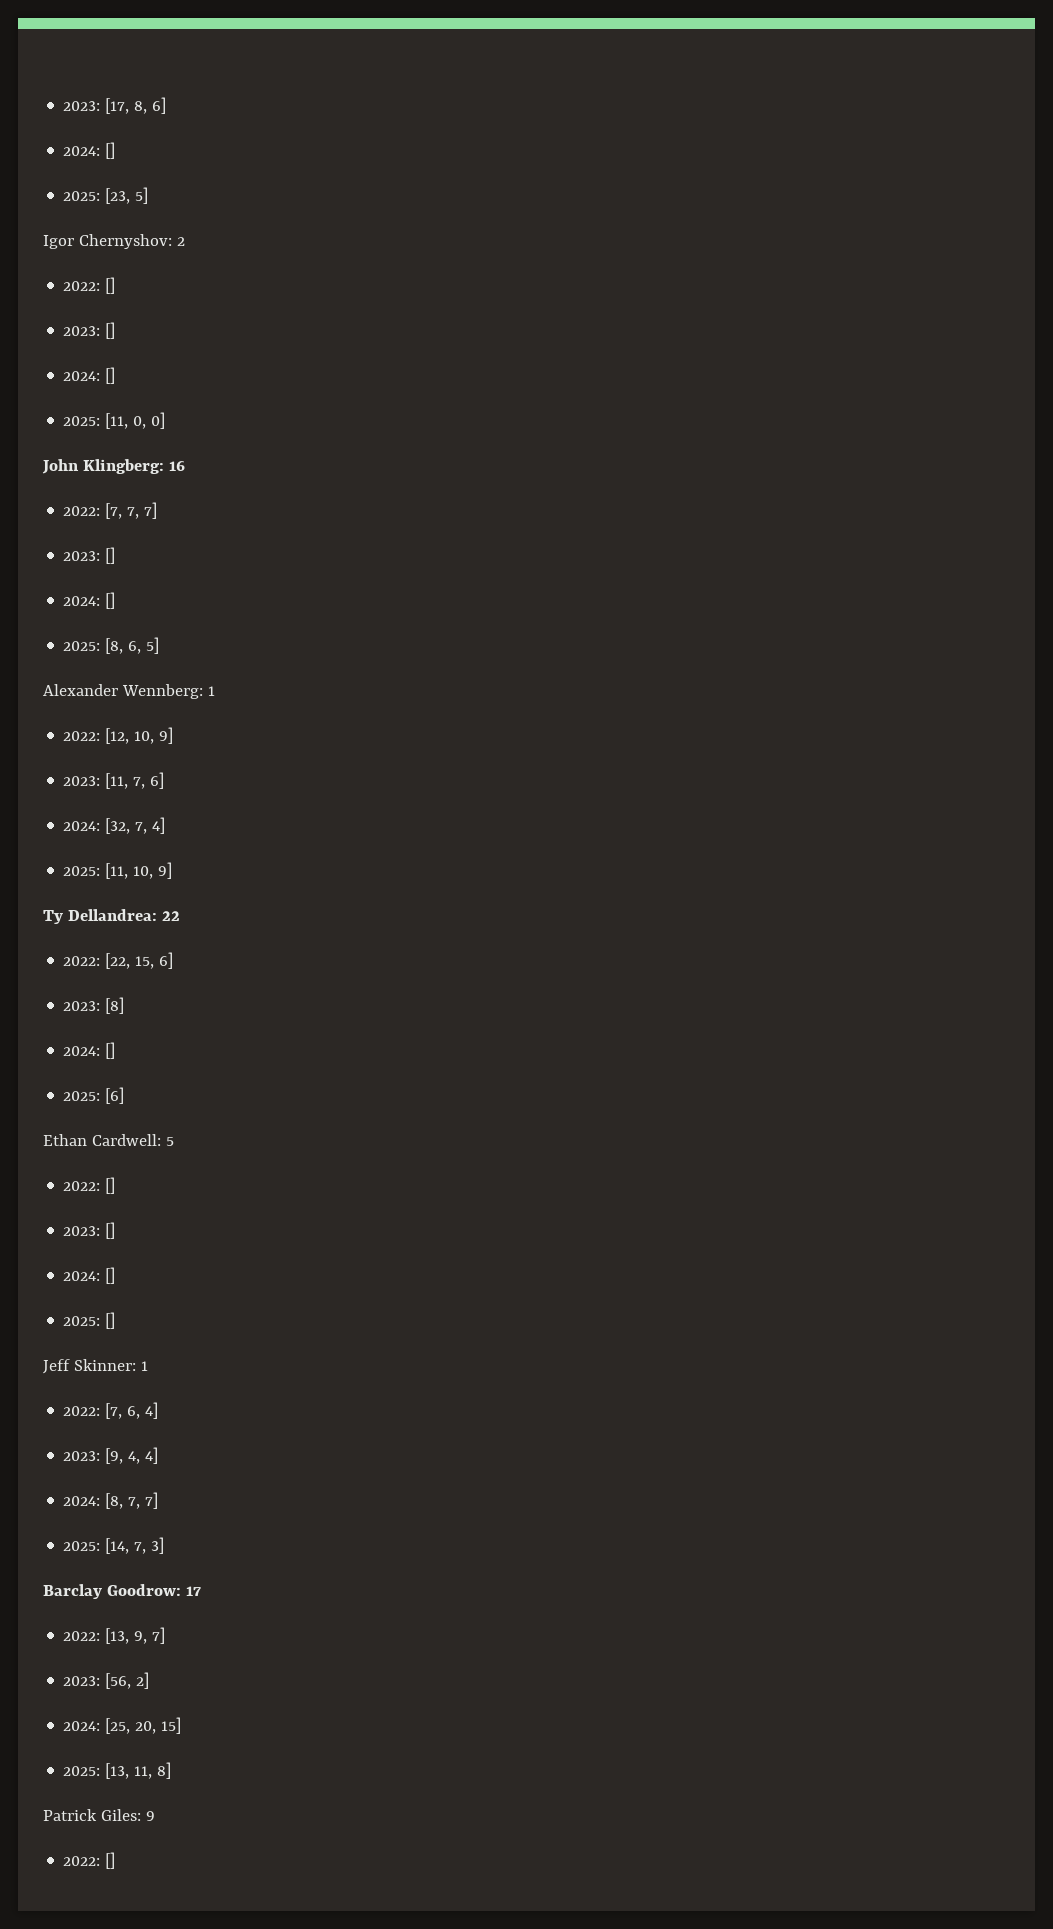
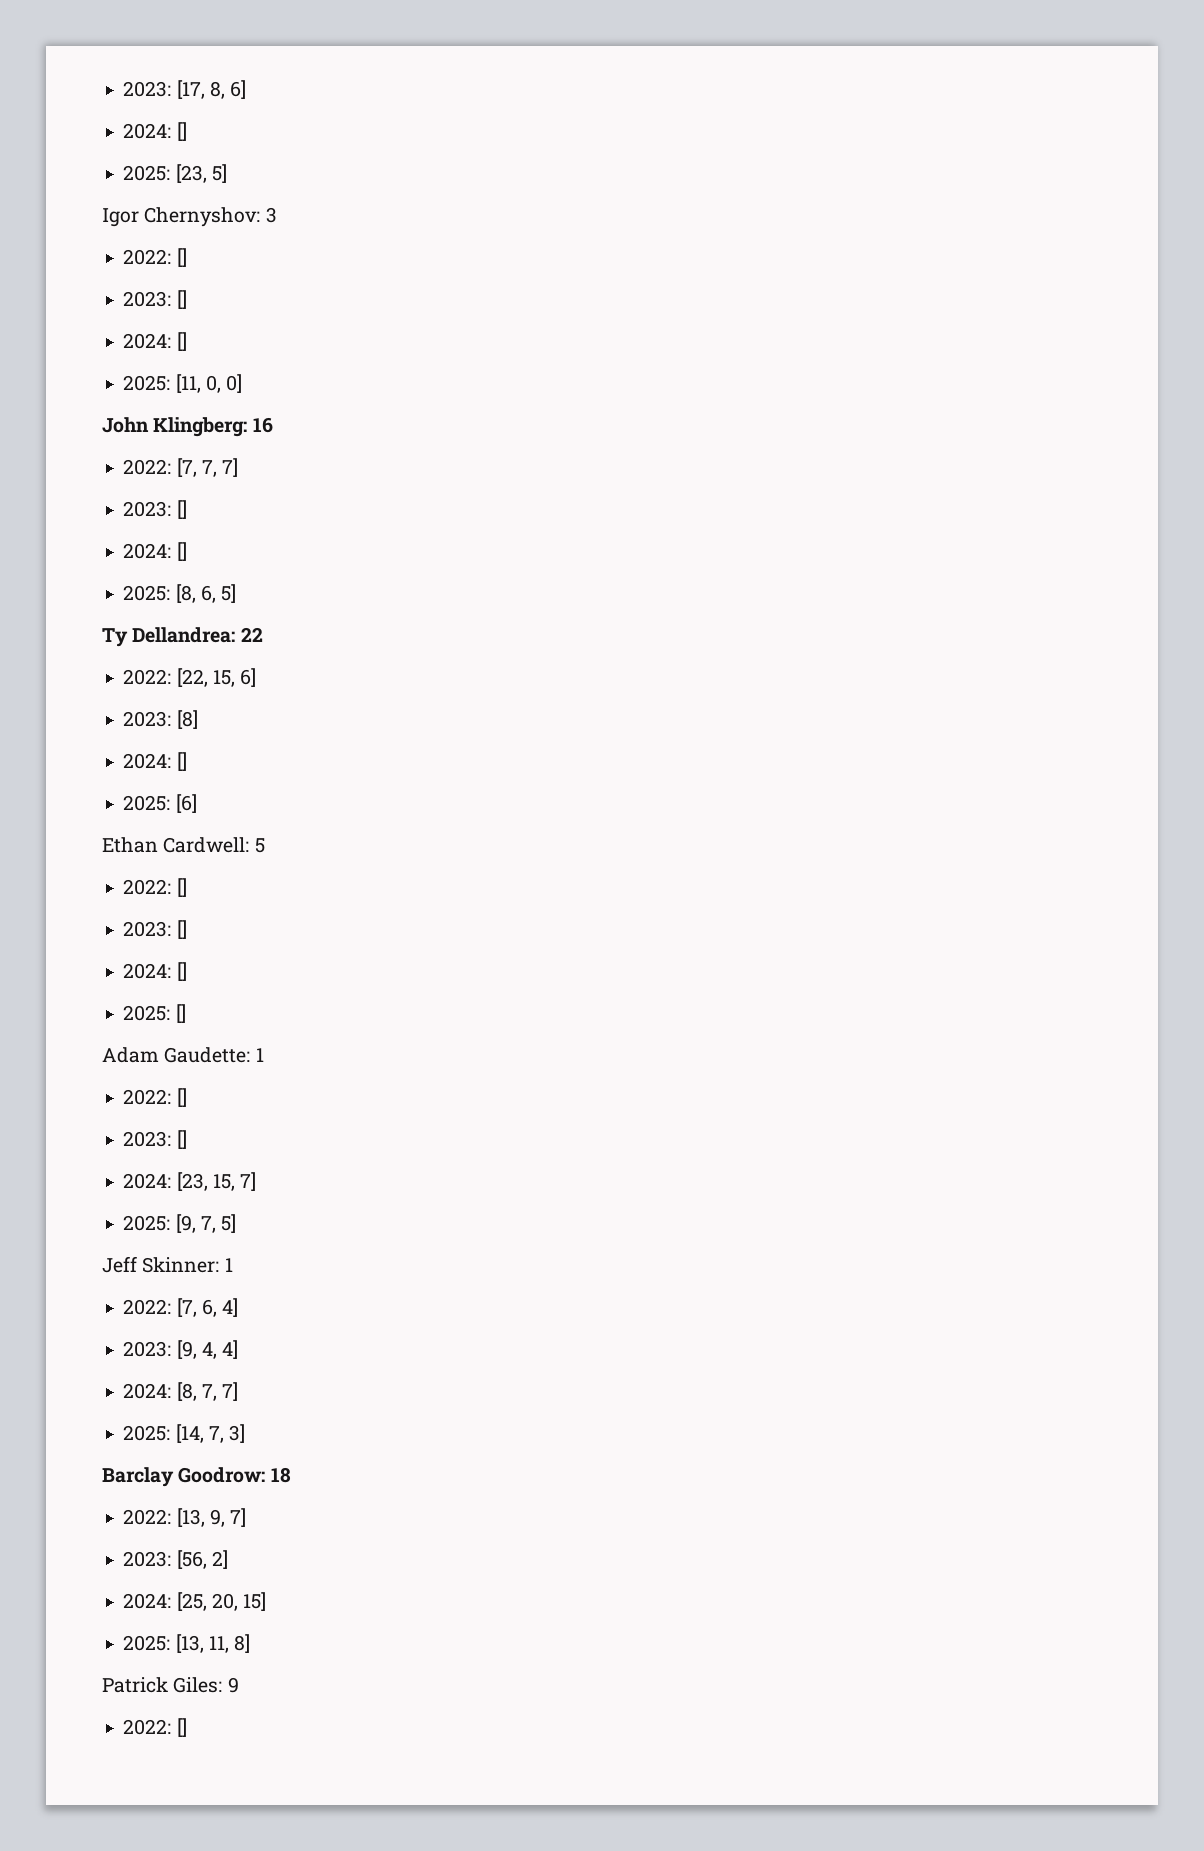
[176,237,185,246] 2 -> [265,207,277,223] 3
[43,684,215,699] [63,727,174,744] [63,772,165,789] [63,817,166,834] [63,862,173,879] // Alexander Wennberg: 1 // 2022: [12, 10, 9] // 2023: [11, 7, 6] // 2024: [32, 7, 4] // 2025: [11, 10, 9] -> (237, 593) none
(116, 1320) none -> [102,1047,264,1063] [123,1088,187,1107] [123,1130,187,1149] [123,1172,257,1191] [123,1214,237,1233] // Adam Gaudette: 1 // 2022: [] // 2023: [] // 2024: [23, 15, 7] // 2025: [9, 7, 5]
[185,1586,201,1596] 17 -> [270,1467,291,1483] 18

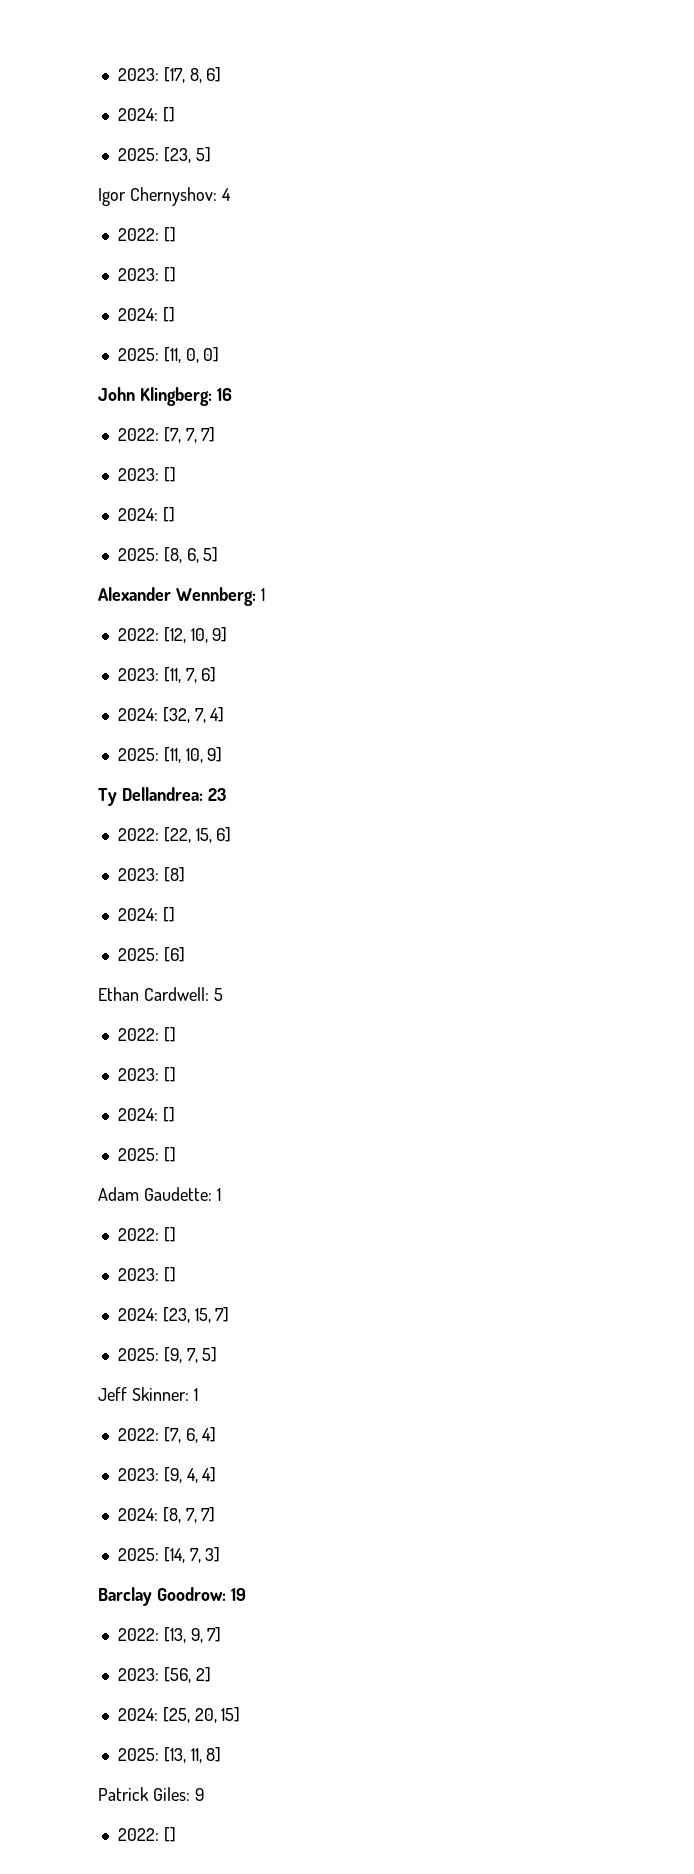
[265,207,277,223] 3 -> [221,188,231,201] 4
(237, 593) none -> [98,587,265,606] [117,627,228,643] [117,667,217,683] [117,707,225,723] [117,747,223,763] // Alexander Wennberg: 1 // 2022: [12, 10, 9] // 2023: [11, 7, 6] // 2024: [32, 7, 4] // 2025: [11, 10, 9]
[240,627,263,642] 22 -> [207,788,226,801] 23
[270,1467,291,1483] 18 -> [230,1588,246,1601] 19

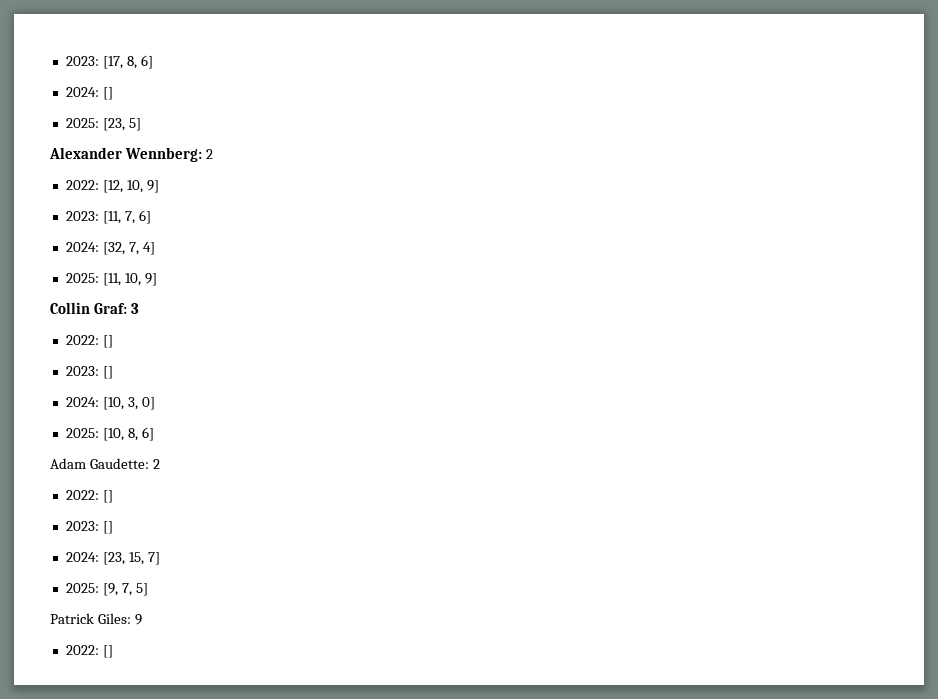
[98,187,231,206] [117,227,176,242] [117,267,176,282] [117,307,175,322] [117,347,220,363] [98,387,232,406] [117,427,216,443] [117,467,176,482] [117,507,175,522] [117,547,219,563] // Igor Chernyshov: 4 // 2022: [] // 2023: [] // 2024: [] // 2025: [11, 0, 0] // John Klingberg: 16 // 2022: [7, 7, 7] // 2023: [] // 2024: [] // 2025: [8, 6, 5] -> (141, 124) none
[260,588,265,601] 1 -> [205,149,213,159] 2
[98,787,226,806] [117,827,232,843] [117,867,185,882] [117,907,175,922] [117,947,185,962] [98,987,223,1001] [117,1027,176,1042] [117,1067,176,1082] [117,1107,175,1122] [117,1147,176,1162] Ty Dellandrea: 23 // 2022: [22, 15, 6] // 2023: [8] // 2024: [] // 2025: [6] // Ethan Cardwell: 5 // 2022: [] // 2023: [] // 2024: [] // 2025: [] -> [50,302,139,314] [65,335,113,348] [65,366,113,379] [65,397,155,410] [65,427,154,441] Collin Graf: 3 // 2022: [] // 2023: [] // 2024: [10, 3, 0] // 2025: [10, 8, 6]
[216,1188,221,1201] 1 -> [152,459,160,469] 2
[98,1387,198,1401] [117,1427,217,1443] [117,1467,217,1483] [117,1507,216,1523] [117,1547,221,1563] [98,1587,246,1606] [117,1627,222,1643] [117,1667,211,1683] [117,1707,241,1723] [117,1747,222,1763] // Jeff Skinner: 1 // 2022: [7, 6, 4] // 2023: [9, 4, 4] // 2024: [8, 7, 7] // 2025: [14, 7, 3] // Barclay Goodrow: 19 // 2022: [13, 9, 7] // 2023: [56, 2] // 2024: [25, 20, 15] // 2025: [13, 11, 8] -> (148, 589) none

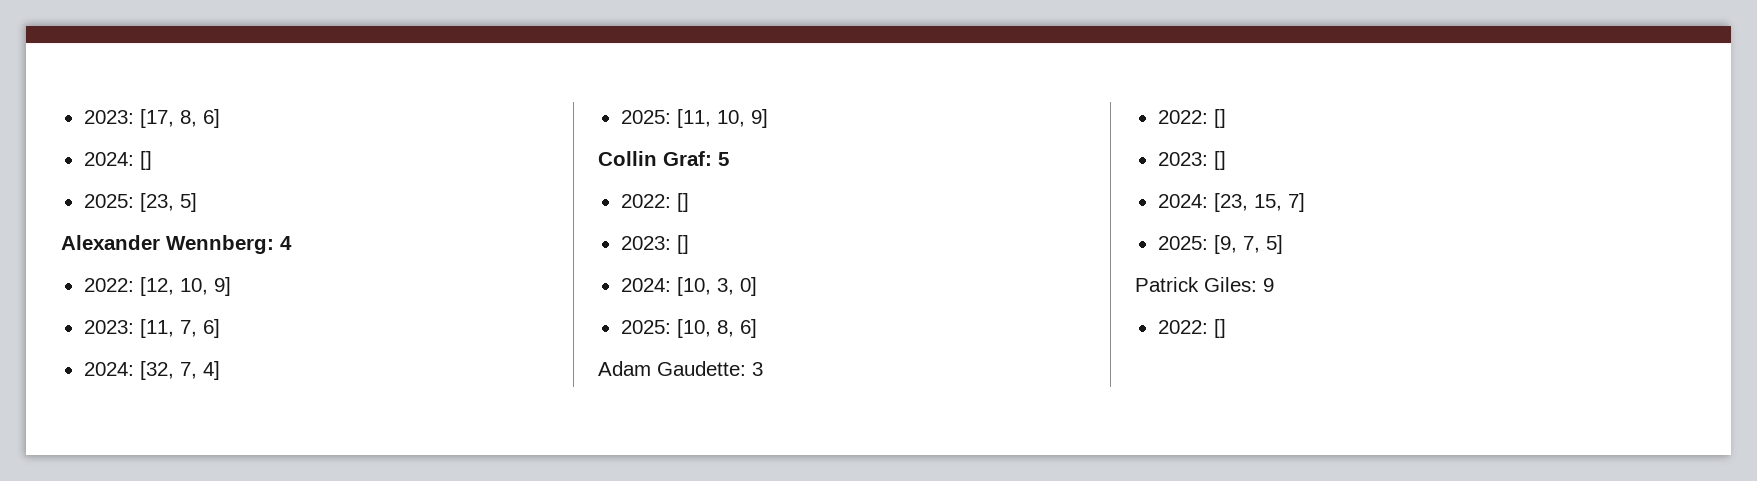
[205,149,213,159] 2 -> [280,236,292,250] 4
[130,303,139,314] 3 -> [718,152,729,166] 5
[152,459,160,469] 2 -> [752,362,763,376] 3

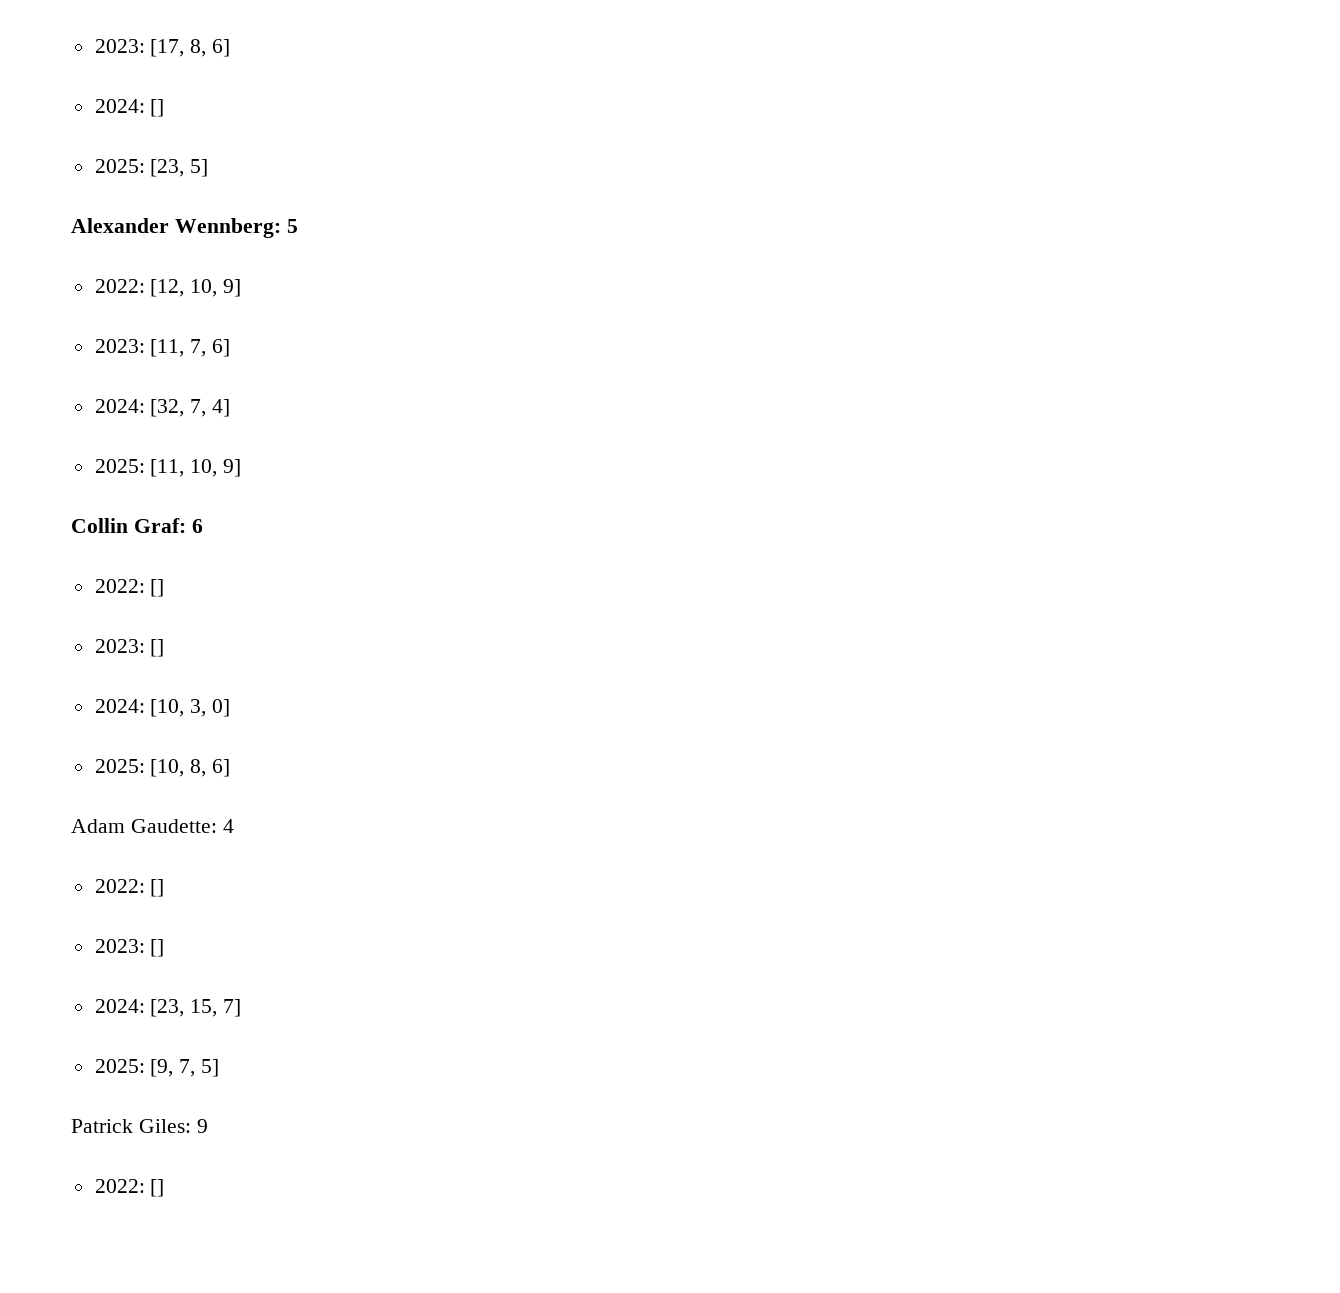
[280,236,292,250] 4 -> [286,219,298,233] 5
[718,152,729,166] 5 -> [191,519,203,533] 6
[752,362,763,376] 3 -> [222,819,234,833] 4

